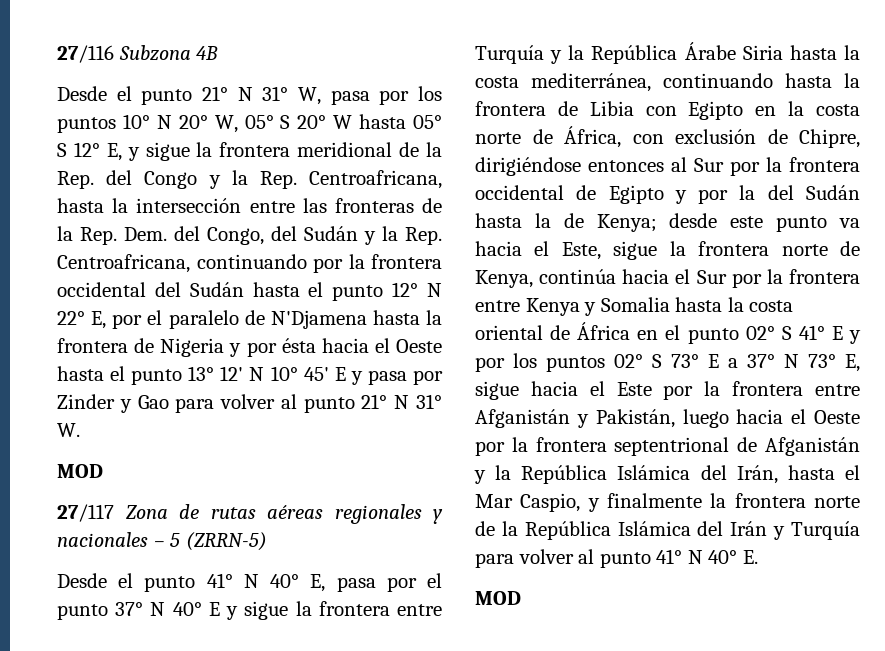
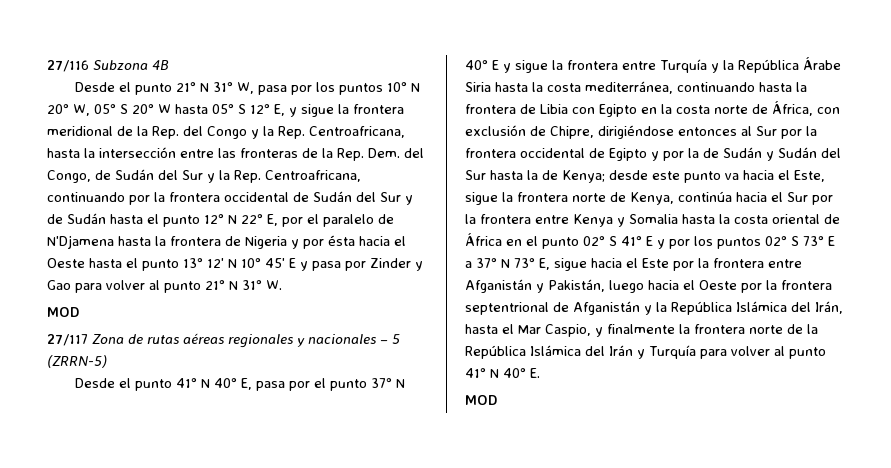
[271,226,358,241] del Sudán -> [95,169,203,180] de Sudán del Sur
[154,282,181,297] del -> [293,191,413,205] [47,214,63,224] de Sudán del Sur y de
[767,185,860,200] del Sudán -> [703,147,841,161] [465,170,486,180] de Sudán y Sudán del Sur

